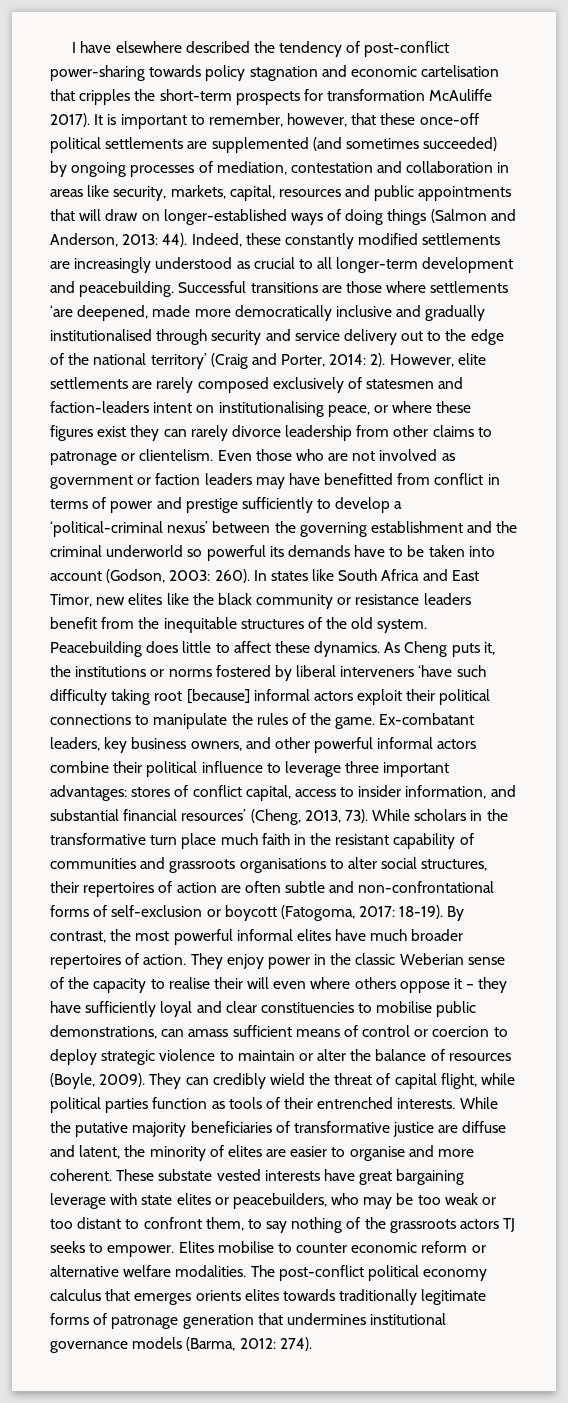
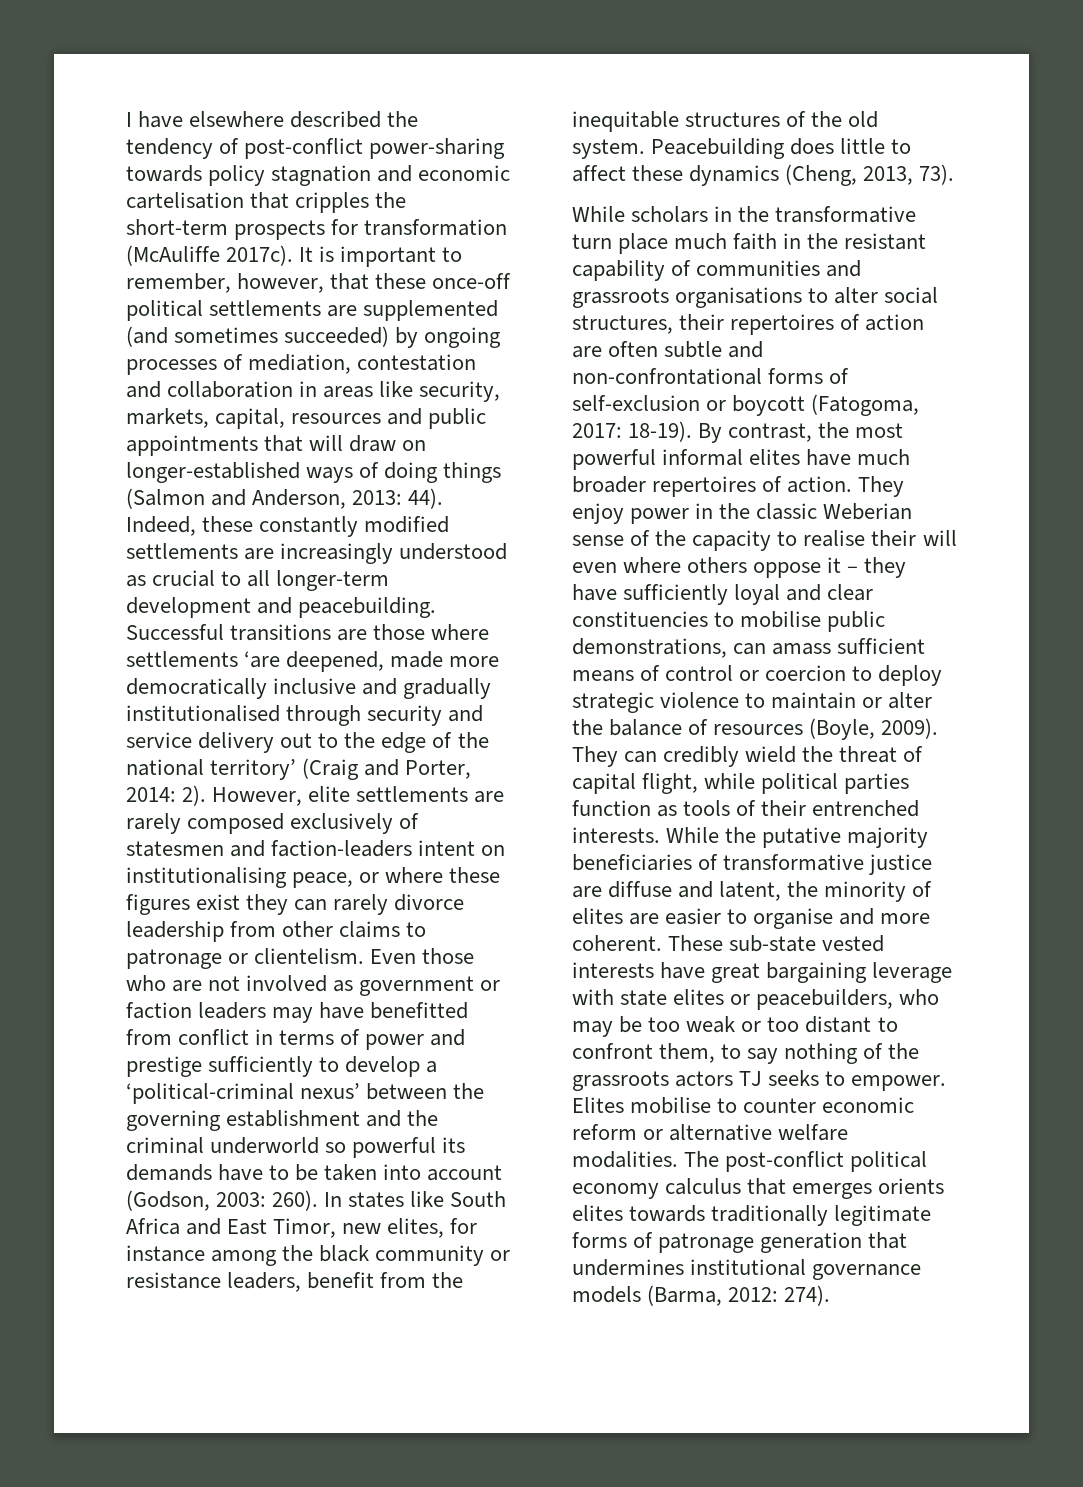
[429,89,493,101] [50,113,90,127] McAuliffe 2017). -> [126,245,294,266] (McAuliffe 2017c).
[128,593,189,605] elites like -> [387,1218,478,1238] [126,1245,278,1266] elites, for instance among
[423,593,471,605] leaders -> [227,1272,302,1292] leaders,
[314,641,495,657] [50,665,486,681] [50,689,491,705] [50,713,475,729] [50,737,477,753] [50,761,450,777] [50,785,516,801] [50,809,247,821] dynamics. As Cheng puts it, the institutions or norms fostered by liberal interveners ‘have such difficulty taking root [because] informal actors exploit their political connections to manipulate the rules of the game. Ex-combatant leaders, key business owners, and other powerful informal actors combine their political influence to leverage three important advantages: stores of conflict capital, access to insider information, and substantial financial resources’ -> [689,165,780,186] dynamics
(368, 816) none -> (955, 174) //
[158,1169,213,1181] substate -> [729,935,817,952] sub-state

